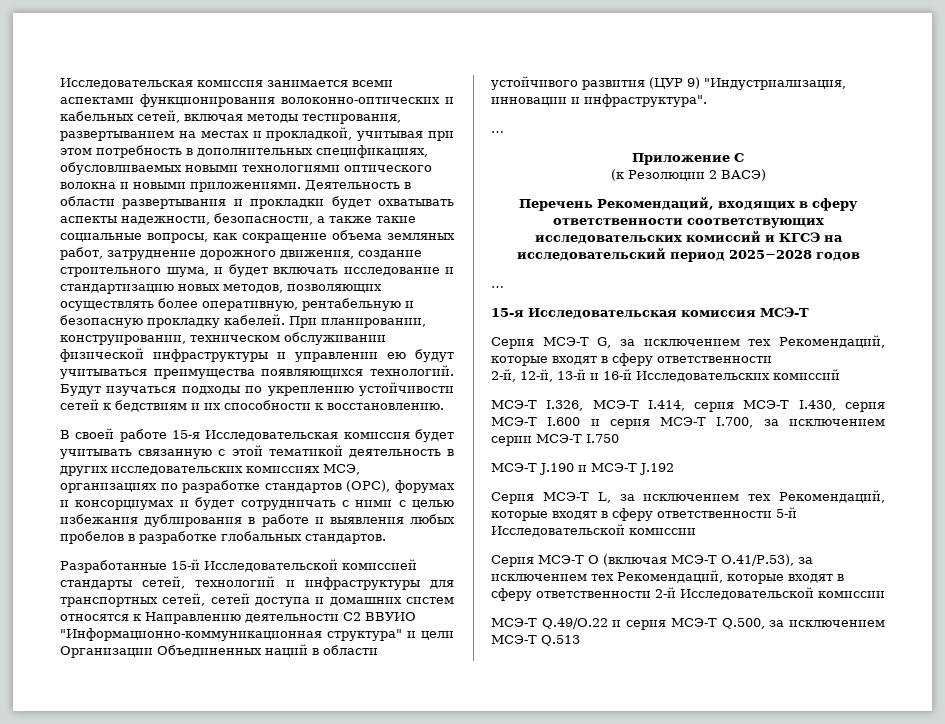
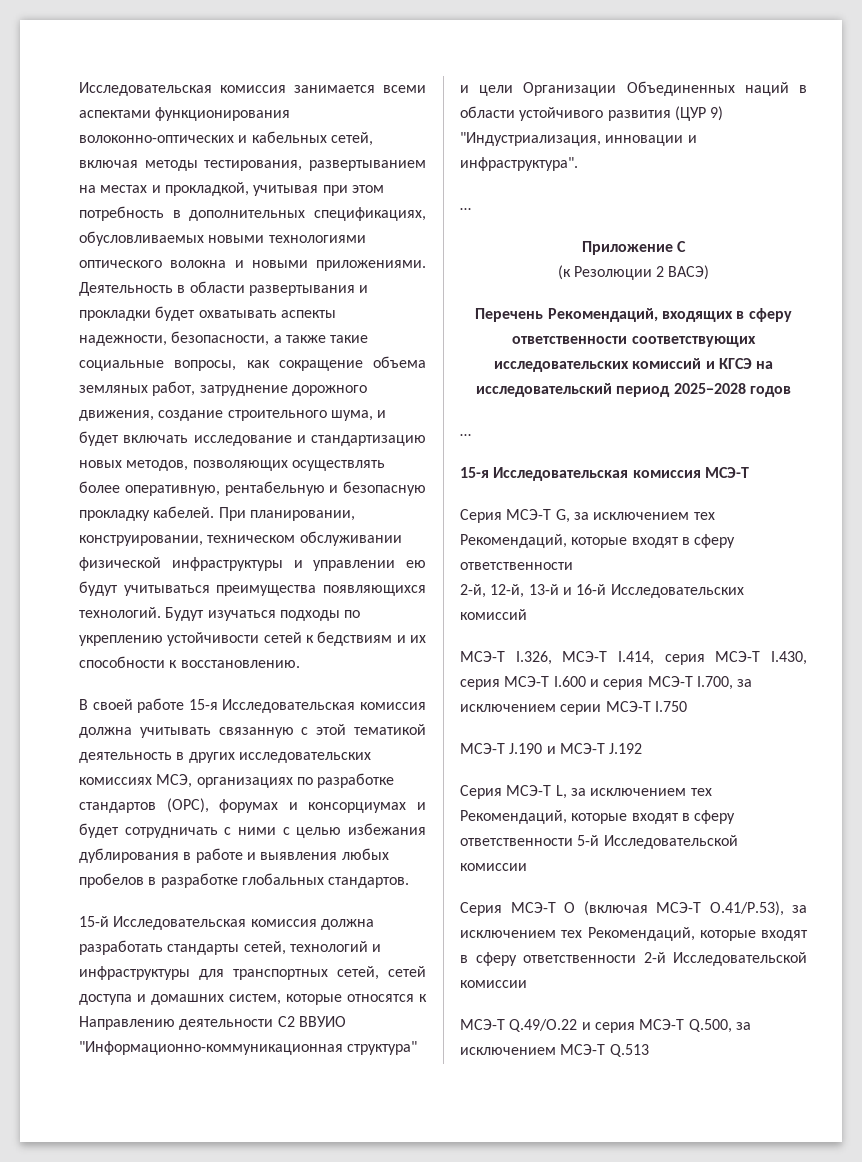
[415,429,454,442] будет -> [79,727,132,738] должна
[60,559,417,573] Разработанные 15-й Исследовательской комиссией -> [79,916,374,930] [79,940,163,955] 15-й Исследовательская комиссия должна разработать
[406,597,454,604] систем -> [229,994,342,1005] систем, которые

